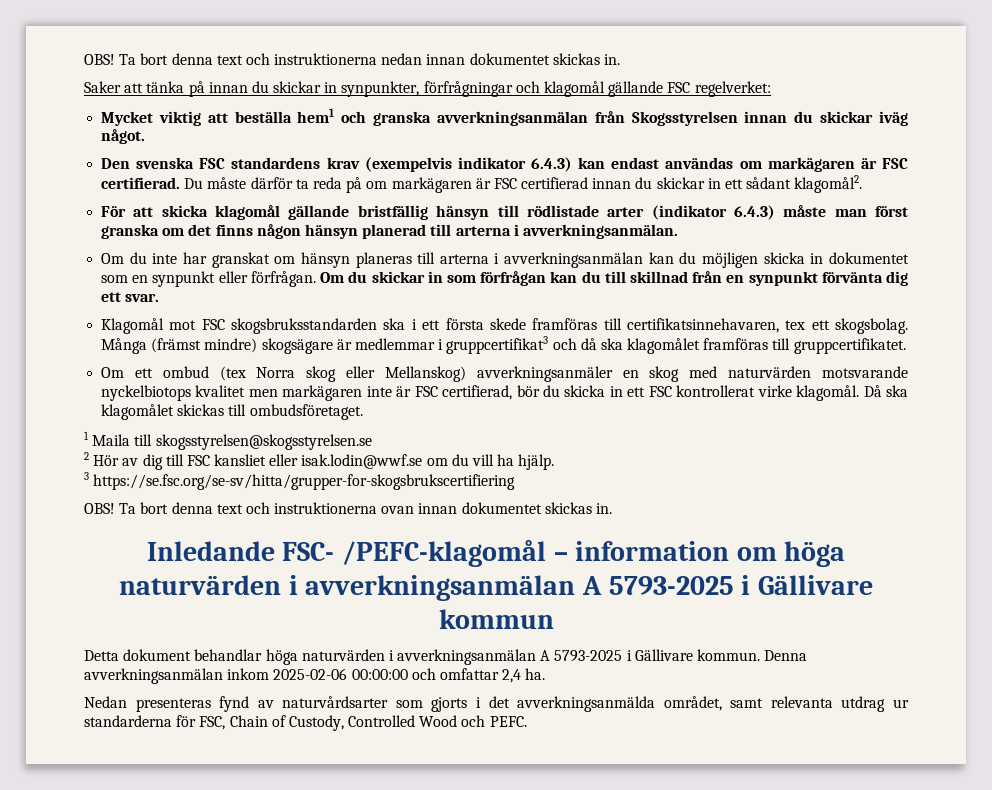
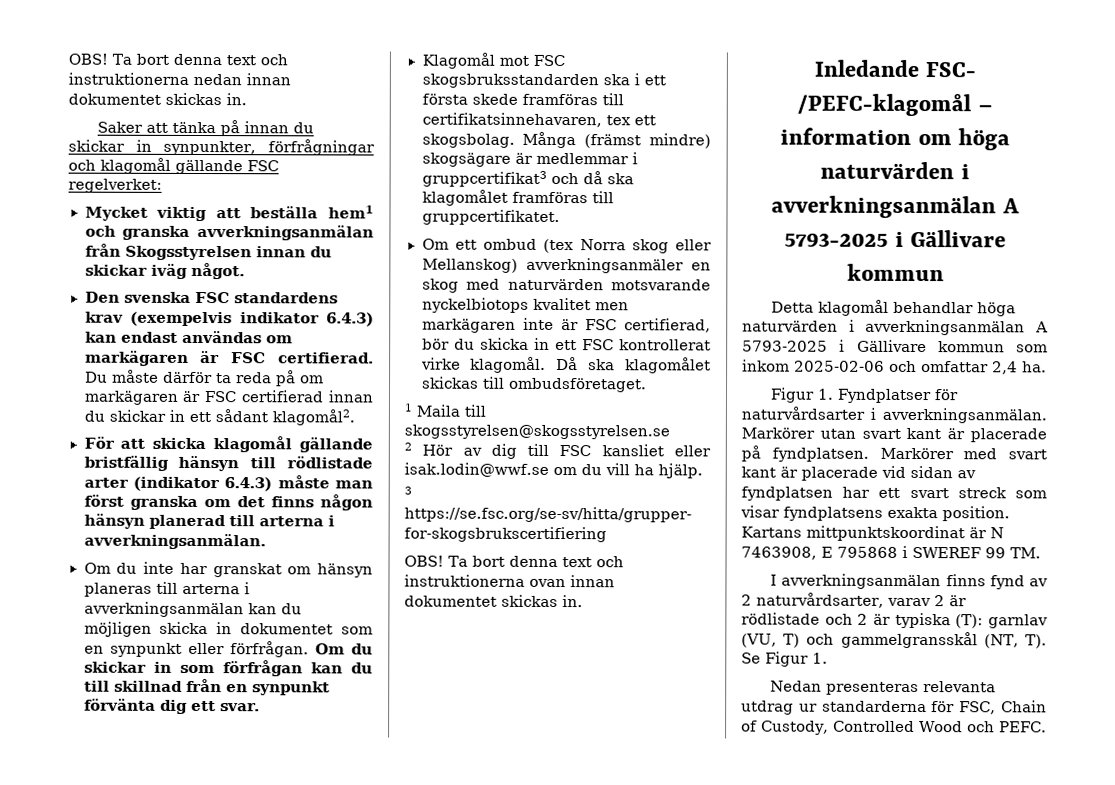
[123,649,192,661] dokument -> [818,299,890,316] klagomål
[697,649,808,661] [84,668,223,684] kommun. Denna avverkningsanmälan -> [937,341,1048,353] kommun som
[351,669,408,680] 00:00:00 -> (885, 366) none
[84,696,764,712] Nedan presenteras fynd av naturvårdsarter som gjorts i det avverkningsanmälda området, samt -> [770,387,960,404] [741,406,1047,424] [741,427,1047,443] [741,445,1047,462] [741,465,976,481] [741,486,1047,501] [740,505,1010,522] [741,525,1004,542] [741,545,1041,560] [770,573,1048,590] [741,592,967,608] [741,612,1048,629] [741,631,1047,649] [741,651,828,667] [770,680,920,696] Figur 1. Fyndplatser för naturvårdsarter i avverkningsanmälan. Markörer utan svart kant är placerade på fyndplatsen. Markörer med svart kant är placerade vid sidan av fyndplatsen har ett svart streck som visar fyndplatsens exakta position. Kartans mittpunktskoordinat är N 7463908, E 795868 i SWEREF 99 TM. // I avverkningsanmälan finns fynd av 2 naturvårdsarter, varav 2 är rödlistade och 2 är typiska (T): garnlav (VU, T) och gammelgransskål (NT, T). Se Figur 1. // Nedan presenteras

